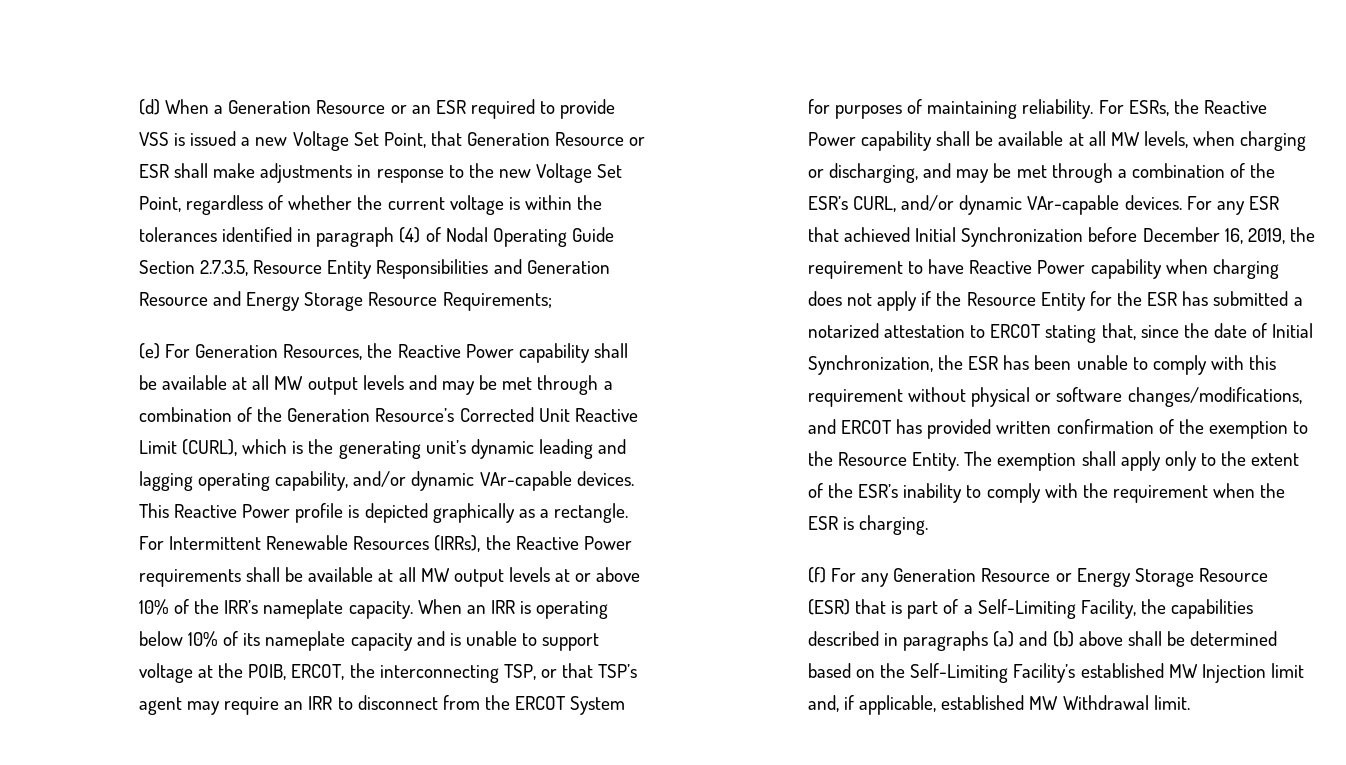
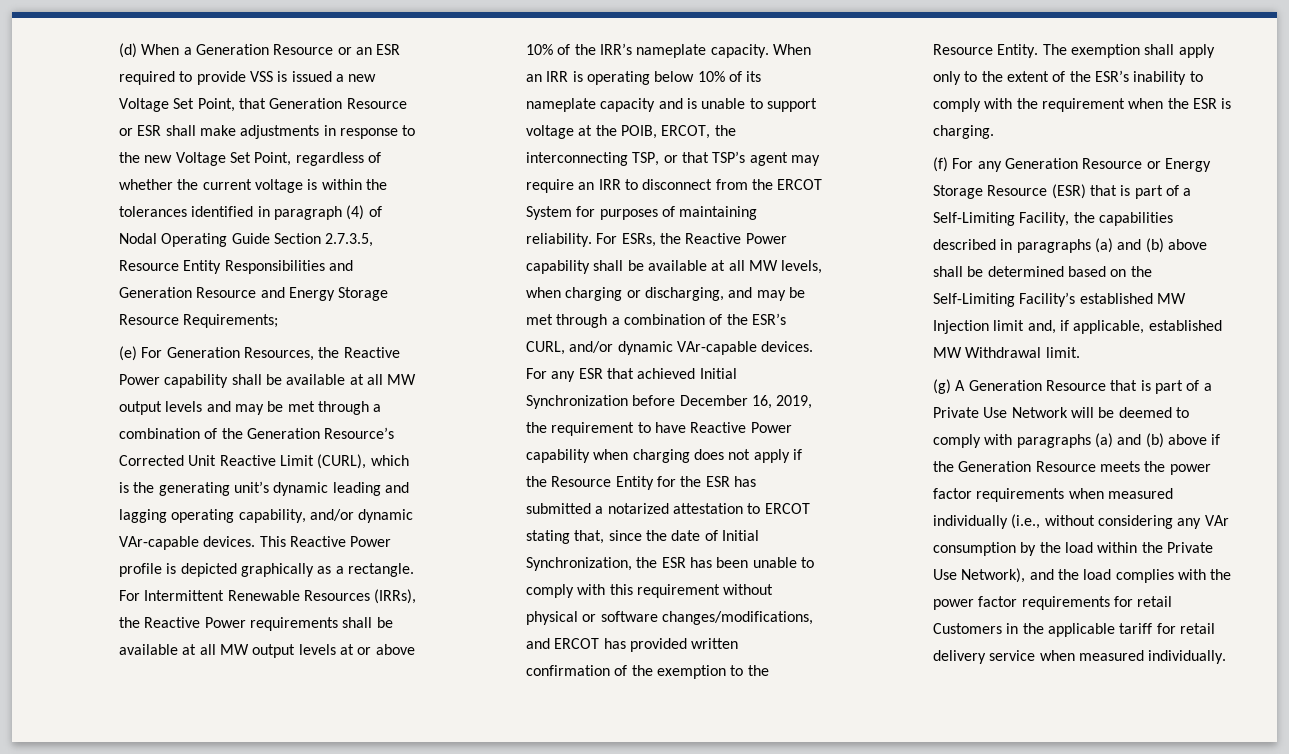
(1190, 702) none -> [933,379,1212,394] [933,407,1189,418] [933,433,1221,448] [933,461,1211,475] [933,488,1174,502] [933,514,1229,529] [933,542,1213,556] [933,568,1232,583] [933,596,1173,610] [933,623,1215,637] [933,650,1227,664] // (g) A Generation Resource that is part of a Private Use Network will be deemed to comply with paragraphs (a) and (b) above if the Generation Resource meets the power factor requirements when measured individually (i.e., without considering any VAr consumption by the load within the Private Use Network), and the load complies with the power factor requirements for retail Customers in the applicable tariff for retail delivery service when measured individually.

